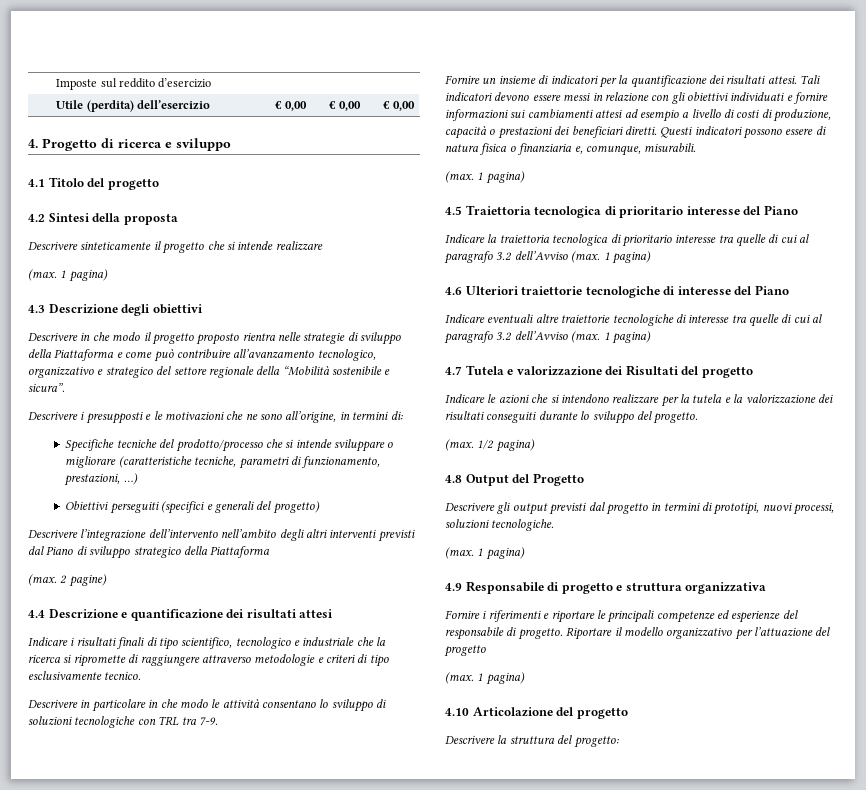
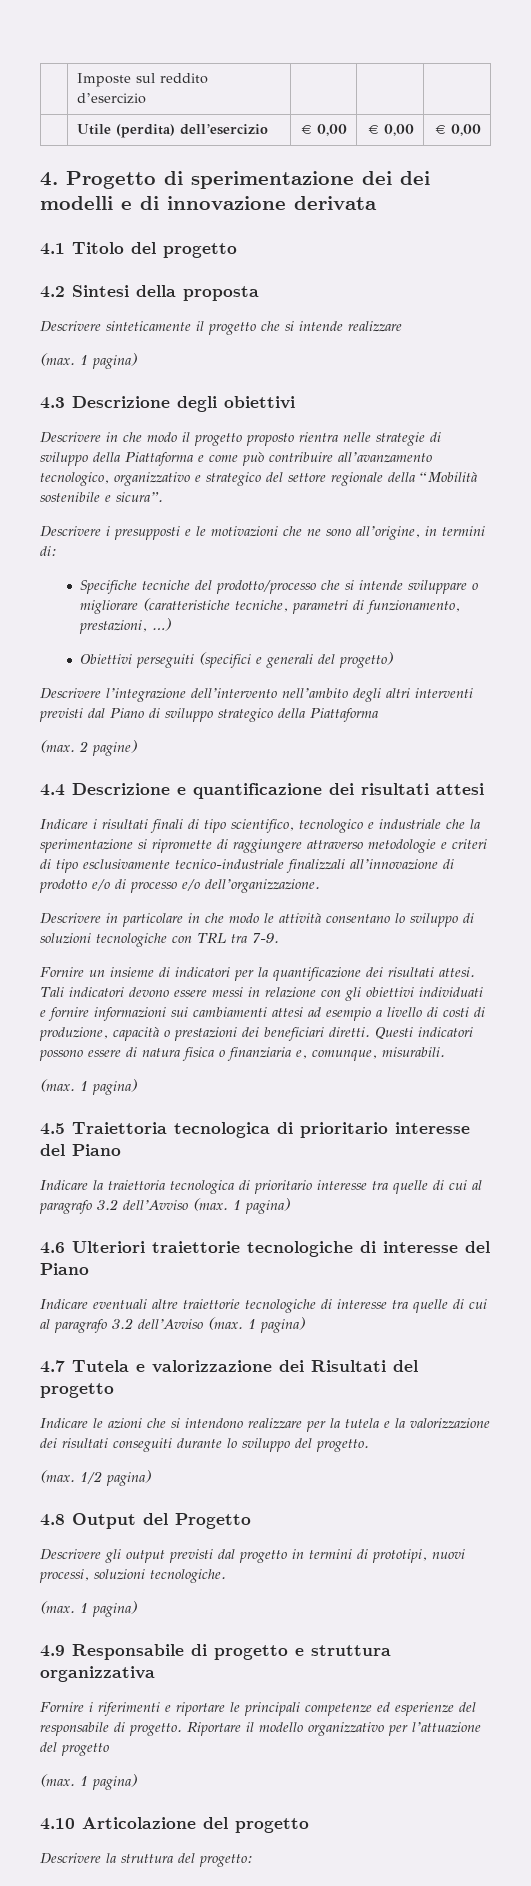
[118,138,231,151] ricerca e sviluppo -> [191,171,430,189] [40,196,377,210] sperimentazione dei dei modelli e di innovazione derivata
[28,654,61,663] ricerca -> [40,839,133,853] sperimentazione
[104,671,142,680] tecnico. -> [175,859,454,873] [39,879,320,893] tecnico-industriale finalizzali all’innovazione di prodotto e/o di processo e/o dell’organizzazione.

